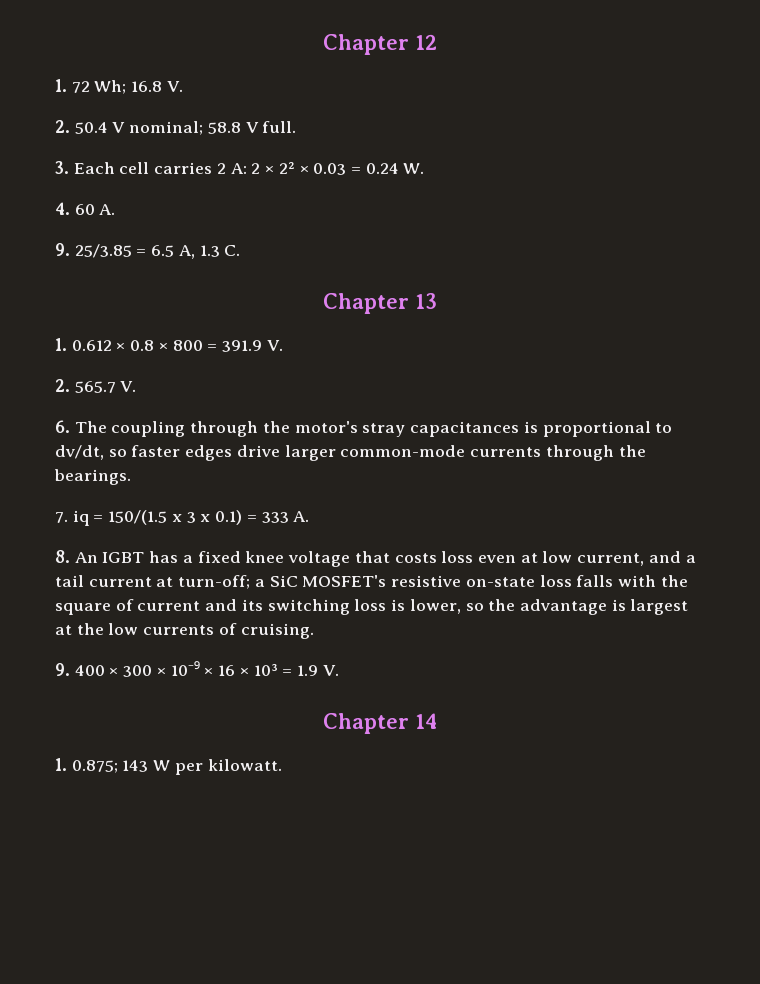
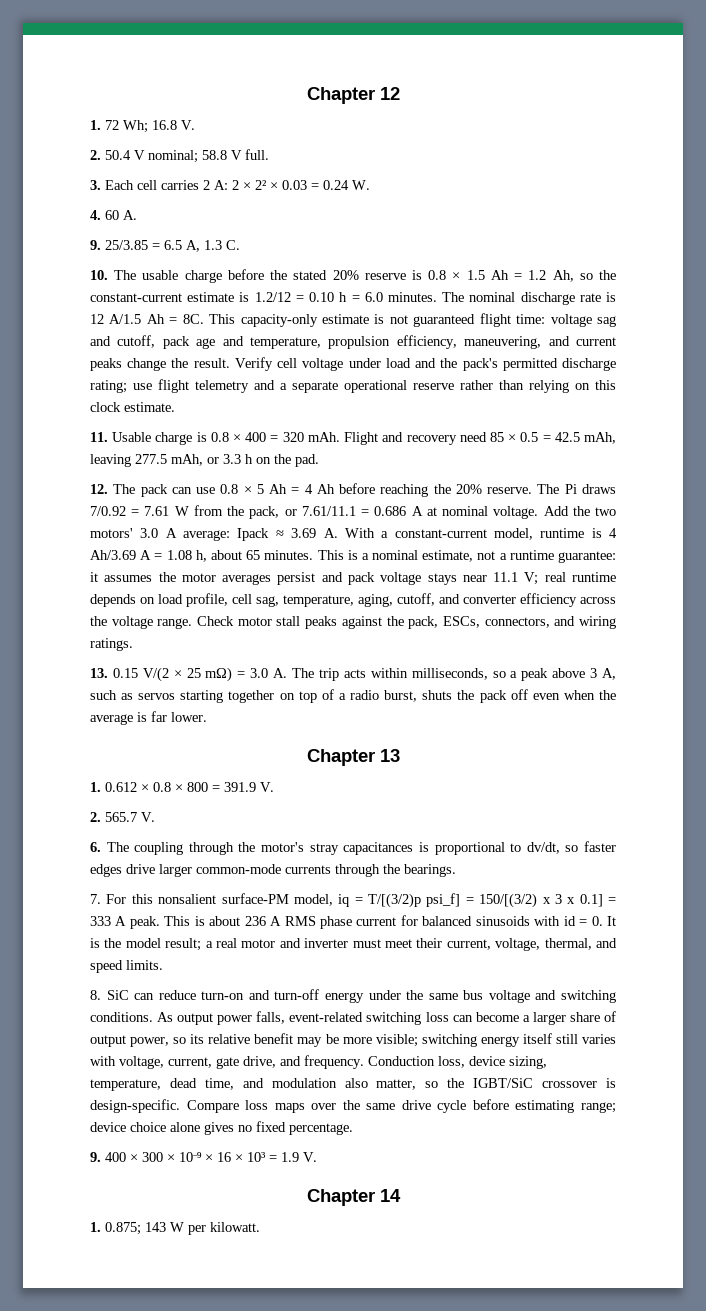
(241, 250) none -> [90,269,617,283] [90,292,617,305] [90,313,617,327] [90,335,616,349] [90,357,616,371] [90,379,616,393] [90,402,175,412] [90,432,617,445] [90,454,319,467] [90,483,616,497] [90,505,617,519] [90,528,617,541] [90,550,616,563] [90,572,616,585] [90,593,616,607] [90,616,616,629] [90,638,133,651] [90,667,616,682] [90,689,616,703] [90,711,207,725] // 10. The usable charge before the stated 20% reserve is 0.8 × 1.5 Ah = 1.2 Ah, so the constant-current estimate is 1.2/12 = 0.10 h = 6.0 minutes. The nominal discharge rate is 12 A/1.5 Ah = 8C. This capacity-only estimate is not guaranteed flight time: voltage sag and cutoff, pack age and temperature, propulsion efficiency, maneuvering, and current peaks change the result. Verify cell voltage under load and the pack's permitted discharge rating; use flight telemetry and a separate operational reserve rather than relying on this clock estimate. // 11. Usable charge is 0.8 × 400 = 320 mAh. Flight and recovery need 85 × 0.5 = 42.5 mAh, leaving 277.5 mAh, or 3.3 h on the pad. // 12. The pack can use 0.8 × 5 Ah = 4 Ah before reaching the 20% reserve. The Pi draws 7/0.92 = 7.61 W from the pack, or 7.61/11.1 = 0.686 A at nominal voltage. Add the two motors' 3.0 A average: Ipack ≈ 3.69 A. With a constant-current model, runtime is 4 Ah/3.69 A = 1.08 h, about 65 minutes. This is a nominal estimate, not a runtime guarantee: it assumes the motor averages persist and pack voltage stays near 11.1 V; real runtime depends on load profile, cell sag, temperature, aging, cutoff, and converter efficiency across the voltage range. Check motor stall peaks against the pack, ESCs, connectors, and wiring ratings. // 13. 0.15 V/(2 × 25 mΩ) = 3.0 A. The trip acts within milliseconds, so a peak above 3 A, such as servos starting together on top of a radio burst, shuts the pack off even when the average is far lower.
[72,510,168,526] iq = 150/(1.5 -> [106,893,538,908] For this nonsalient surface-PM model, iq = T/[(3/2)p psi_f] = 150/[(3/2)
[215,510,243,525] 0.1) -> [579,894,603,907] 0.1]
[293,511,310,522] [55,550,696,567] [55,575,688,589] [55,599,689,615] [55,623,314,639] A. // 8. An IGBT has a fixed knee voltage that costs loss even at low current, and a tail current at turn-off; a SiC MOSFET's resistive on-state loss falls with the square of current and its switching loss is lower, so the advantage is largest at the low currents of cruising. -> [115,915,617,929] [90,938,617,951] [90,960,163,973] [90,989,616,1003] [90,1011,617,1025] [90,1033,616,1047] [90,1055,547,1069] [90,1078,617,1091] [90,1099,616,1113] [90,1121,353,1135] A peak. This is about 236 A RMS phase current for balanced sinusoids with id = 0. It is the model result; a real motor and inverter must meet their current, voltage, thermal, and speed limits. // 8. SiC can reduce turn-on and turn-off energy under the same bus voltage and switching conditions. As output power falls, event-related switching loss can become a larger share of output power, so its relative benefit may be more visible; switching energy itself still varies with voltage, current, gate drive, and frequency. Conduction loss, device sizing, temperature, dead time, and modulation also matter, so the IGBT/SiC crossover is design-specific. Compare loss maps over the same drive cycle before estimating range; device choice alone gives no fixed percentage.

